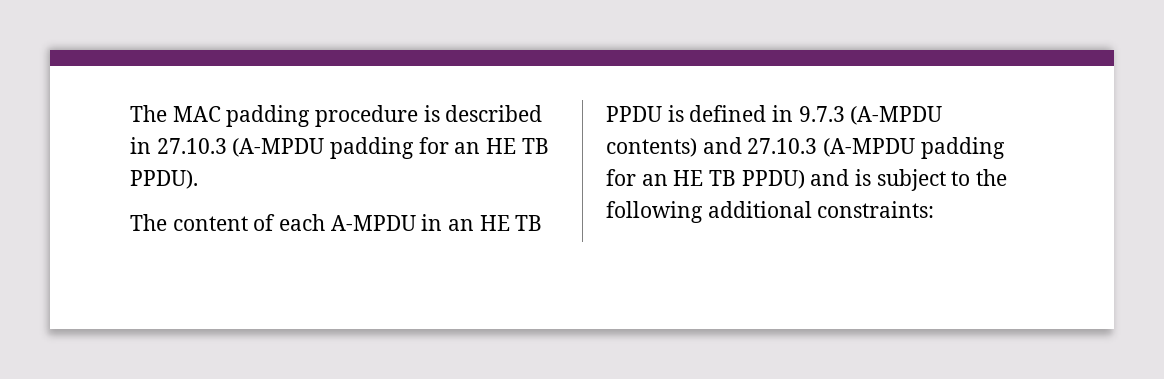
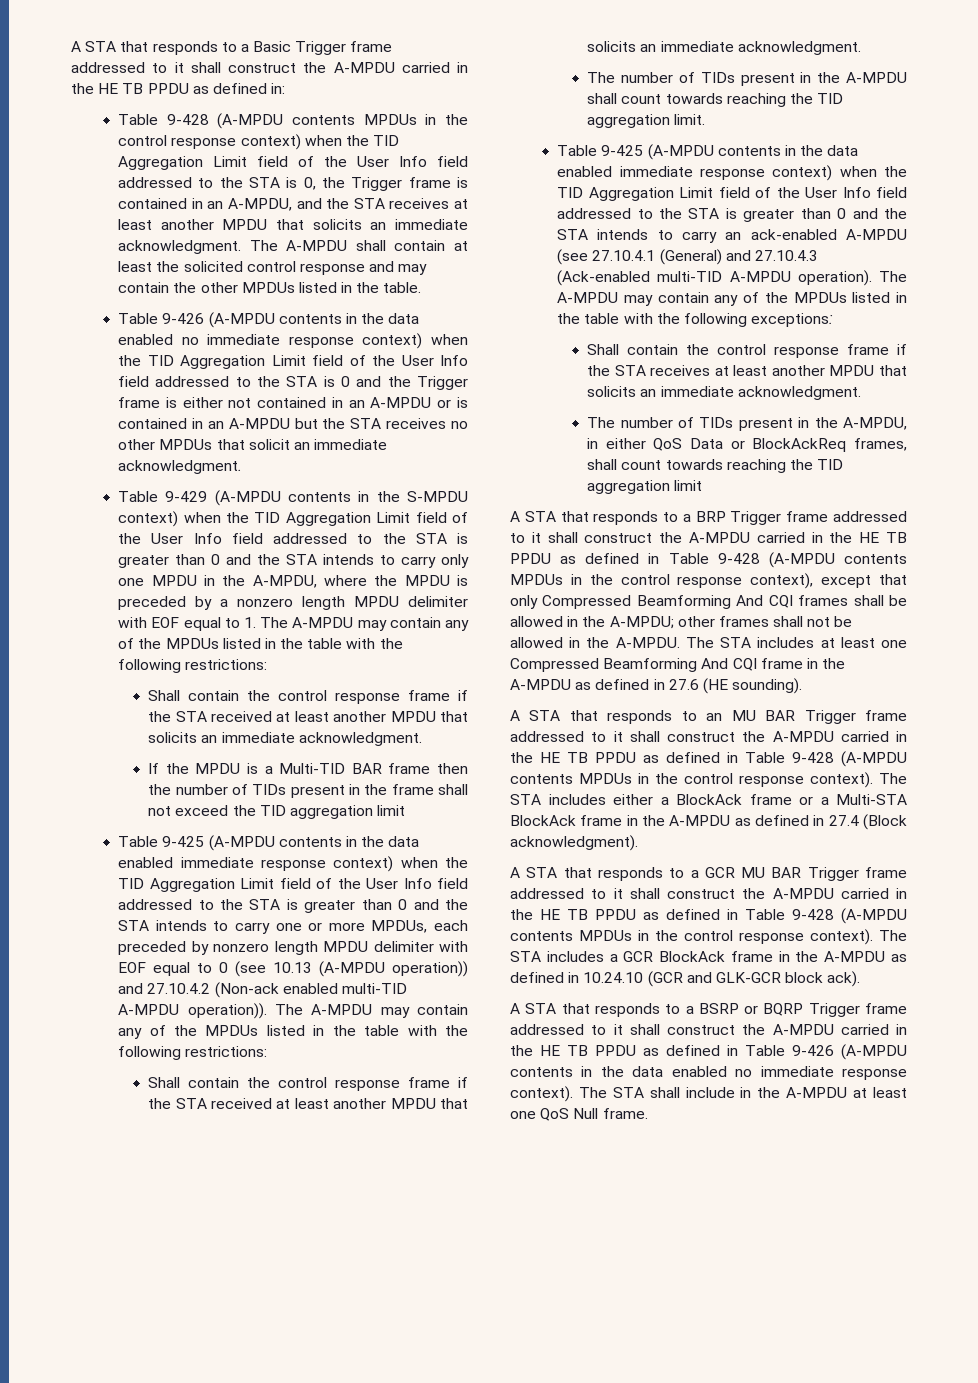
[130,105,543,127] [130,137,549,159] [130,170,198,189] [130,214,543,231] [606,105,943,125] [606,137,1005,159] [606,169,1008,191] [606,201,935,223] The MAC padding procedure is described in 27.10.3 (A-MPDU padding for an HE TB PPDU). // The content of each A-MPDU in an HE TB PPDU is defined in 9.7.3 (A-MPDU contents) and 27.10.3 (A-MPDU padding for an HE TB PPDU) and is subject to the following additional constraints: -> [71,41,393,55] [71,62,468,73] [71,83,286,94] [118,113,469,129] [118,134,400,150] [118,156,468,170] [118,177,468,191] [118,198,469,211] [118,219,469,230] [118,240,469,254] [118,261,428,275] [118,282,422,293] [118,312,420,328] [118,333,468,349] [118,355,468,369] [118,376,468,390] [118,397,468,408] [118,418,469,429] [118,439,388,450] [118,460,243,474] [118,490,468,506] [118,511,468,527] [118,533,468,544] [118,554,469,568] [118,575,469,588] [118,596,468,610] [118,617,469,631] [118,638,403,649] [118,659,268,673] [148,690,468,704] [148,711,468,722] [148,732,422,746] [148,763,468,774] [148,784,468,798] [148,805,406,819] [118,835,420,851] [118,856,469,872] [118,878,469,892] [118,899,469,913] [118,920,469,934] [118,941,468,955] [118,961,468,977] [118,982,407,998] [118,1003,468,1019] [118,1025,469,1039] [118,1046,268,1060] [148,1077,468,1091] [148,1098,468,1109] [587,41,861,55] [587,72,907,86] [587,93,844,107] [587,114,706,128] [557,144,859,160] [557,165,907,181] [557,187,907,201] [557,208,907,222] [557,229,907,243] [557,249,818,265] [557,270,907,286] [557,292,907,306] [557,313,834,327] [587,344,907,358] [587,365,907,376] [587,386,861,400] [587,417,907,431] [587,438,907,452] [587,459,844,473] [587,480,703,494] [510,511,907,525] [510,532,907,543] [510,552,907,568] [510,573,907,589] [510,595,907,609] [510,616,853,629] [510,637,907,648] [510,658,846,672] [510,678,803,694] [510,710,907,724] [510,731,907,742] [510,751,907,767] [510,772,907,788] [510,794,907,805] [510,814,907,830] [510,835,638,851] [510,867,907,881] [510,888,907,899] [510,908,907,924] [510,929,907,945] [510,951,907,962] [510,971,861,987] [510,1003,907,1017] [510,1024,907,1035] [510,1044,907,1060] [510,1066,907,1080] [510,1086,907,1102] [510,1108,648,1121] A STA that responds to a Basic Trigger frame addressed to it shall construct the A-MPDU carried in the HE TB PPDU as defined in: // Table 9-428 (A-MPDU contents MPDUs in the control response context) when the TID Aggregation Limit field of the User Info field addressed to the STA is 0, the Trigger frame is contained in an A-MPDU, and the STA receives at least another MPDU that solicits an immediate acknowledgment. The A-MPDU shall contain at least the solicited control response and may contain the other MPDUs listed in the table. // Table 9-426 (A-MPDU contents in the data enabled no immediate response context) when the TID Aggregation Limit field of the User Info field addressed to the STA is 0 and the Trigger frame is either not contained in an A-MPDU or is contained in an A-MPDU but the STA receives no other MPDUs that solicit an immediate acknowledgment. // Table 9-429 (A-MPDU contents in the S-MPDU context) when the TID Aggregation Limit field of the User Info field addressed to the STA is greater than 0 and the STA intends to carry only one MPDU in the A-MPDU, where the MPDU is preceded by a nonzero length MPDU delimiter with EOF equal to 1. The A-MPDU may contain any of the MPDUs listed in the table with the following restrictions: // Shall contain the control response frame if the STA received at least another MPDU that solicits an immediate acknowledgment. // If the MPDU is a Multi-TID BAR frame then the number of TIDs present in the frame shall not exceed the TID aggregation limit // Table 9-425 (A-MPDU contents in the data enabled immediate response context) when the TID Aggregation Limit field of the User Info field addressed to the STA is greater than 0 and the STA intends to carry one or more MPDUs, each preceded by nonzero length MPDU delimiter with EOF equal to 0 (see 10.13 (A-MPDU operation)) and 27.10.4.2 (Non-ack enabled multi-TID A-MPDU operation)). The A-MPDU may contain any of the MPDUs listed in the table with the following restrictions: // Shall contain the control response frame if the STA received at least another MPDU that solicits an immediate acknowledgment. // The number of TIDs present in the A-MPDU shall count towards reaching the TID aggregation limit. // Table 9-425 (A-MPDU contents in the data enabled immediate response context) when the TID Aggregation Limit field of the User Info field addressed to the STA is greater than 0 and the STA intends to carry an ack-enabled A-MPDU (see 27.10.4.1 (General) and 27.10.4.3 (Ack-enabled multi-TID A-MPDU operation). The A-MPDU may contain any of the MPDUs listed in the table with the following exceptions: // Shall contain the control response frame if the STA receives at least another MPDU that solicits an immediate acknowledgment. // The number of TIDs present in the A-MPDU, in either QoS Data or BlockAckReq frames, shall count towards reaching the TID aggregation limit // A STA that responds to a BRP Trigger frame addressed to it shall construct the A-MPDU carried in the HE TB PPDU as defined in Table 9-428 (A-MPDU contents MPDUs in the control response context), except that only Compressed Beamforming And CQI frames shall be allowed in the A-MPDU; other frames shall not be allowed in the A-MPDU. The STA includes at least one Compressed Beamforming And CQI frame in the A-MPDU as defined in 27.6 (HE sounding). // A STA that responds to an MU BAR Trigger frame addressed to it shall construct the A-MPDU carried in the HE TB PPDU as defined in Table 9-428 (A-MPDU contents MPDUs in the control response context). The STA includes either a BlockAck frame or a Multi-STA BlockAck frame in the A-MPDU as defined in 27.4 (Block acknowledgment). // A STA that responds to a GCR MU BAR Trigger frame addressed to it shall construct the A-MPDU carried in the HE TB PPDU as defined in Table 9-428 (A-MPDU contents MPDUs in the control response context). The STA includes a GCR BlockAck frame in the A-MPDU as defined in 10.24.10 (GCR and GLK-GCR block ack). // A STA that responds to a BSRP or BQRP Trigger frame addressed to it shall construct the A-MPDU carried in the HE TB PPDU as defined in Table 9-426 (A-MPDU contents in the data enabled no immediate response context). The STA shall include in the A-MPDU at least one QoS Null frame.

